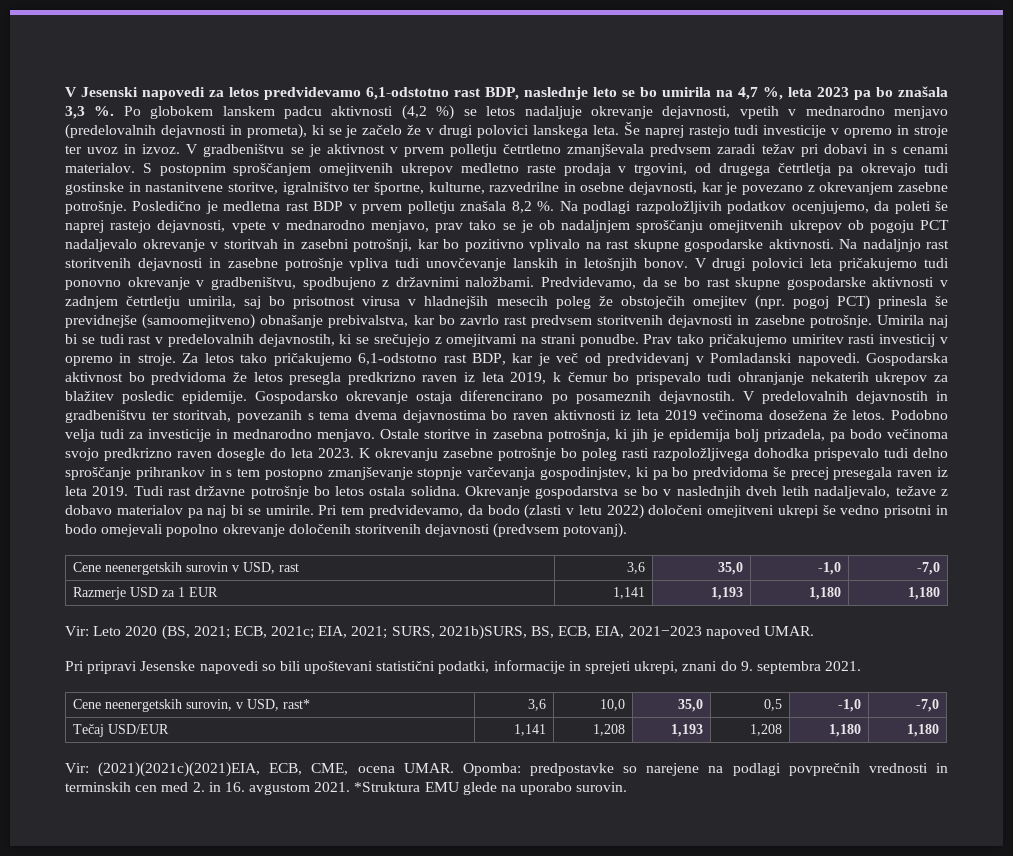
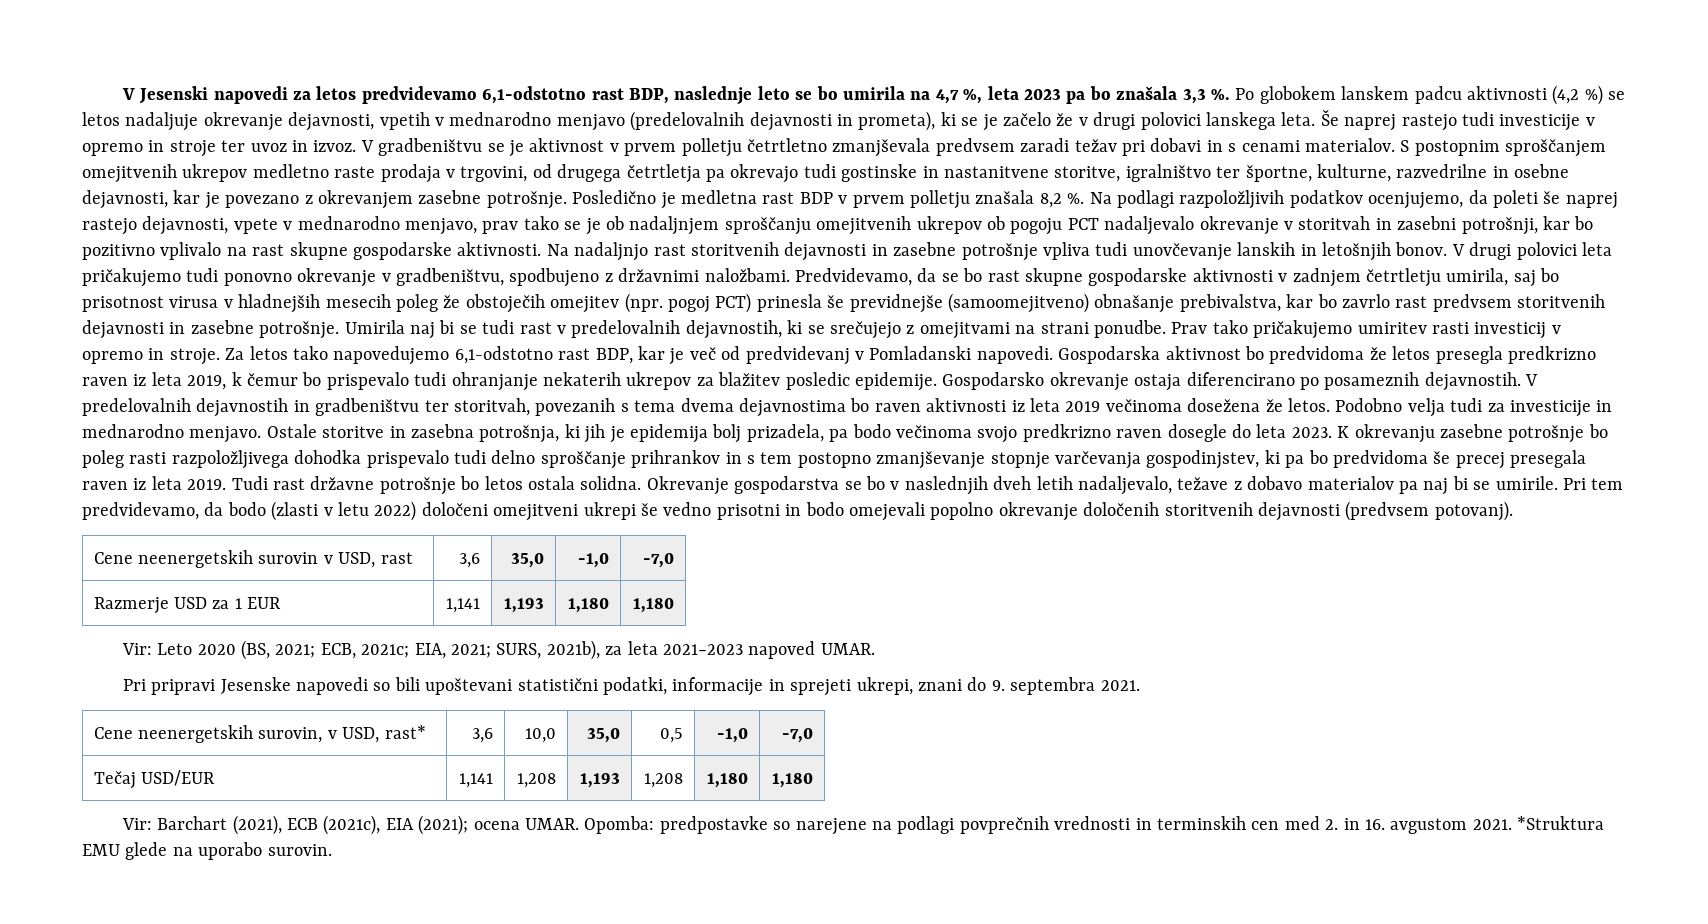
[273,353,352,366] pričakujemo -> [333,346,450,365] napovedujemo
[438,625,625,640] 2021b)SURS, BS, ECB, EIA, -> [546,640,658,660] 2021b), za leta
[98,762,349,777] (2021)(2021c)(2021)EIA, ECB, CME, -> [157,815,469,835] Barchart (2021), ECB (2021c), EIA (2021);

